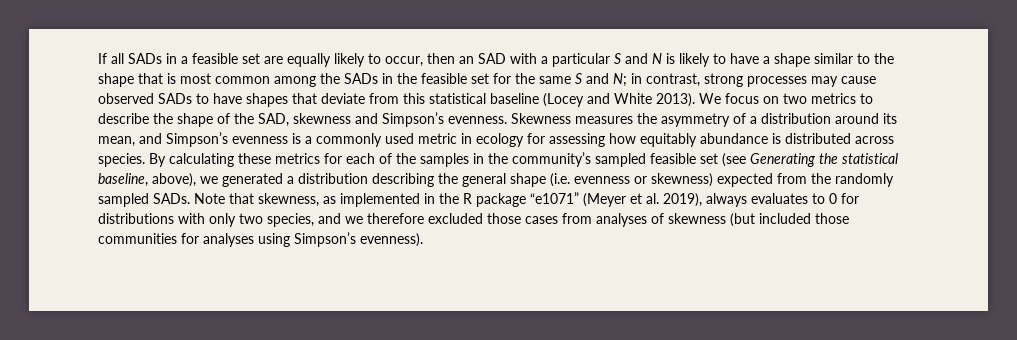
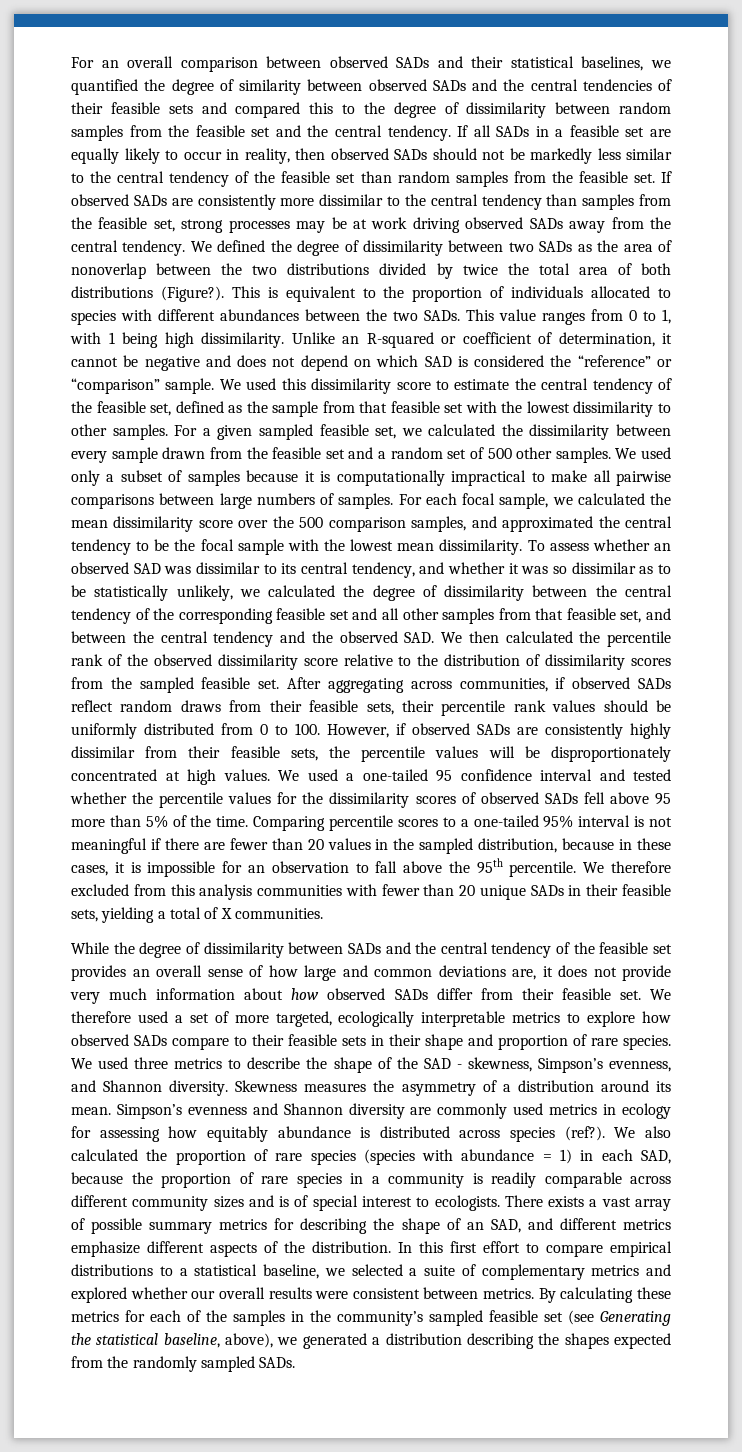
(98, 58) none -> [71,56,671,72] [71,79,672,95] [71,102,671,118] [71,125,451,141] For an overall comparison between observed SADs and their statistical baselines, we quantified the degree of similarity between observed SADs and the central tendencies of their feasible sets and compared this to the degree of dissimilarity between random samples from the feasible set and the central tendency.
[385,53,894,67] [98,73,876,87] [98,93,807,107] occur, then an SAD with a particular S and N is likely to have a shape similar to the shape that is most common among the SADs in the feasible set for the same S and N; in contrast, strong processes may cause observed SADs to have shapes that deviate from this statistical baseline (Locey and White 2013). We focus on two -> [183,148,672,164] [71,171,672,187] [71,194,671,210] [71,217,672,233] [71,240,673,256] [71,263,671,279] [71,286,671,302] [71,309,671,325] [70,332,672,348] [71,355,672,371] [71,378,672,394] [71,401,672,417] [71,424,671,440] [71,447,671,463] [71,470,671,486] [71,493,671,509] [71,516,672,532] [71,539,671,555] [71,562,671,578] [71,585,672,601] [71,608,671,624] [71,631,671,647] [71,654,672,670] [71,677,672,693] [71,700,671,716] [71,723,671,739] [71,746,671,762] [71,769,671,785] [70,792,672,808] [71,815,673,831] [71,838,671,854] [71,858,671,877] [71,884,671,900] [71,907,323,923] [71,942,672,958] [71,965,671,981] [70,988,671,1004] [71,1011,671,1027] [71,1034,671,1050] [71,1057,169,1069] occur in reality, then observed SADs should not be markedly less similar to the central tendency of the feasible set than random samples from the feasible set. If observed SADs are consistently more dissimilar to the central tendency than samples from the feasible set, strong processes may be at work driving observed SADs away from the central tendency. We defined the degree of dissimilarity between two SADs as the area of nonoverlap between the two distributions divided by twice the total area of both distributions (Figure?). This is equivalent to the proportion of individuals allocated to species with different abundances between the two SADs. This value ranges from 0 to 1, with 1 being high dissimilarity. Unlike an R-squared or coefficient of determination, it cannot be negative and does not depend on which SAD is considered the “reference” or “comparison” sample. We used this dissimilarity score to estimate the central tendency of the feasible set, defined as the sample from that feasible set with the lowest dissimilarity to other samples. For a given sampled feasible set, we calculated the dissimilarity between every sample drawn from the feasible set and a random set of 500 other samples. We used only a subset of samples because it is computationally impractical to make all pairwise comparisons between large numbers of samples. For each focal sample, we calculated the mean dissimilarity score over the 500 comparison samples, and approximated the central tendency to be the focal sample with the lowest mean dissimilarity. To assess whether an observed SAD was dissimilar to its central tendency, and whether it was so dissimilar as to be statistically unlikely, we calculated the degree of dissimilarity between the central tendency of the corresponding feasible set and all other samples from that feasible set, and between the central tendency and the observed SAD. We then calculated the percentile rank of the observed dissimilarity score relative to the distribution of dissimilarity scores from the sampled feasible set. After aggregating across communities, if observed SADs reflect random draws from their feasible sets, their percentile rank values should be uniformly distributed from 0 to 100. However, if observed SADs are consistently highly dissimilar from their feasible sets, the percentile values will be disproportionately concentrated at high values. We used a one-tailed 95 confidence interval and tested whether the percentile values for the dissimilarity scores of observed SADs fell above 95 more than 5% of the time. Comparing percentile scores to a one-tailed 95% interval is not meaningful if there are fewer than 20 values in the sampled distribution, because in these cases, it is impossible for an observation to fall above the 95th percentile. We therefore excluded from this analysis communities with fewer than 20 unique SADs in their feasible sets, yielding a total of X communities. // While the degree of dissimilarity between SADs and the central tendency of the feasible set provides an overall sense of how large and common deviations are, it does not provide very much information about how observed SADs differ from their feasible set. We therefore used a set of more targeted, ecologically interpretable metrics to explore how observed SADs compare to their feasible sets in their shape and proportion of rare species. We used three
[258,112,507,127] SAD, skewness and Simpson’s evenness. -> [423,1057,671,1073] [71,1080,229,1096] SAD - skewness, Simpson’s evenness, and Shannon diversity.
[98,132,312,147] mean, and Simpson’s evenness is a -> [71,1103,432,1119] mean. Simpson’s evenness and Shannon diversity are
[418,133,457,144] metric -> [549,1104,598,1115] metrics
[98,153,145,167] species. -> [510,1126,671,1142] [71,1149,671,1165] [71,1172,671,1188] [71,1195,672,1211] [71,1218,672,1234] [71,1241,672,1257] [71,1264,671,1280] [71,1287,535,1303] species (ref?). We also calculated the proportion of rare species (species with abundance = 1) in each SAD, because the proportion of rare species in a community is readily comparable across different community sizes and is of special interest to ecologists. There exists a vast array of possible summary metrics for describing the shape of an SAD, and different metrics emphasize different aspects of the distribution. In this first effort to compare empirical distributions to a statistical baseline, we selected a suite of complementary metrics and explored whether our overall results were consistent between metrics.
[462,173,713,187] general shape (i.e. evenness or skewness) -> [564,1333,609,1349] shapes
[194,192,859,207] [98,213,849,227] [98,232,423,247] Note that skewness, as implemented in the R package “e1071” (Meyer et al. 2019), always evaluates to 0 for distributions with only two species, and we therefore excluded those cases from analyses of skewness (but included those communities for analyses using Simpson’s evenness). -> (296, 1362) none

